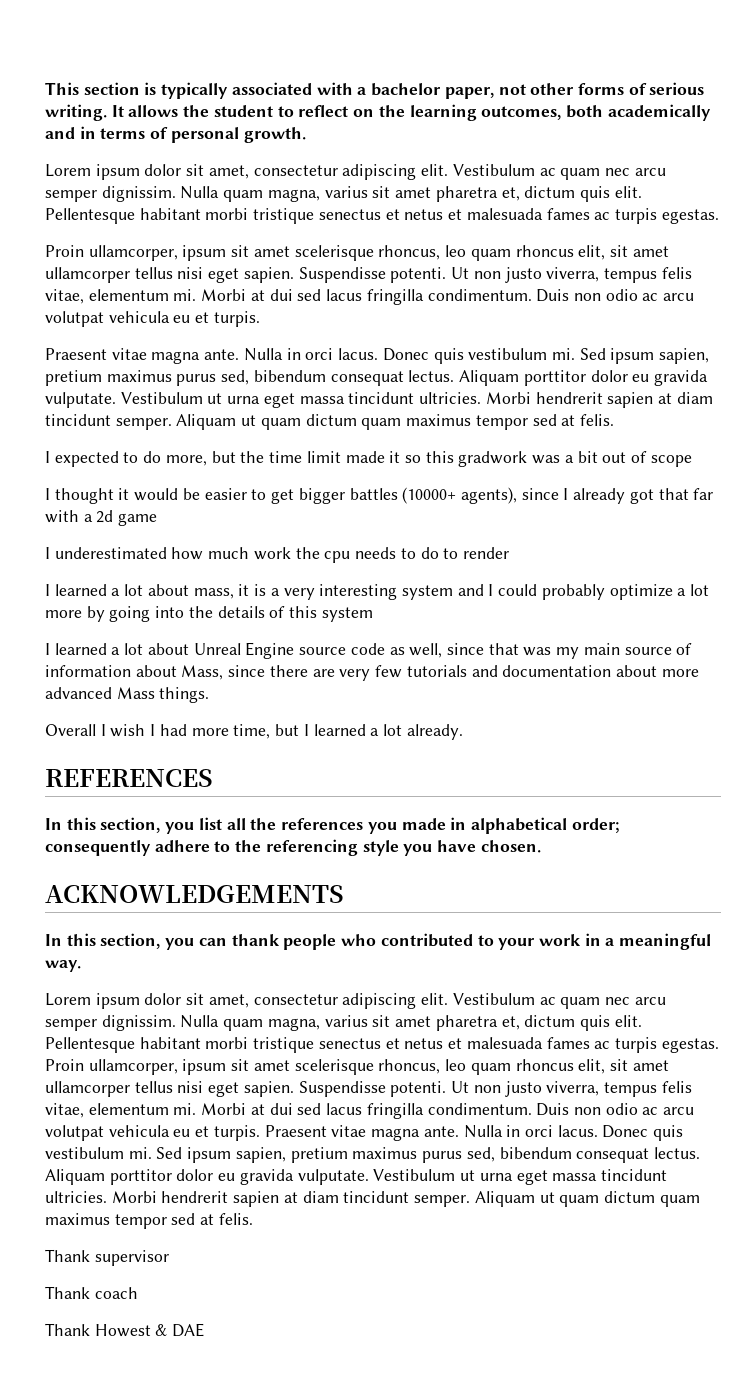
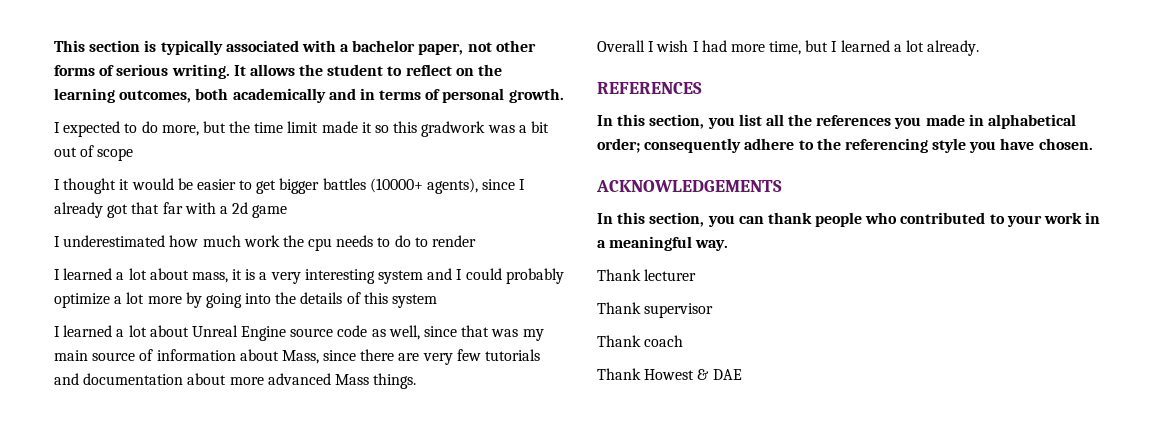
[45,164,666,180] [45,186,642,202] [45,208,719,224] [45,245,669,261] [45,267,692,283] [45,289,695,305] [45,311,260,327] [45,348,710,364] [45,370,708,386] [45,392,713,408] [45,414,614,430] // Lorem ipsum dolor sit amet, consectetur adipiscing elit. Vestibulum ac quam nec arcu semper dignissim. Nulla quam magna, varius sit amet pharetra et, dictum quis elit. Pellentesque habitant morbi tristique senectus et netus et malesuada fames ac turpis egestas. // Proin ullamcorper, ipsum sit amet scelerisque rhoncus, leo quam rhoncus elit, sit amet ullamcorper tellus nisi eget sapien. Suspendisse potenti. Ut non justo viverra, tempus felis vitae, elementum mi. Morbi at dui sed lacus fringilla condimentum. Duis non odio ac arcu volutpat vehicula eu et turpis. // Praesent vitae magna ante. Nulla in orci lacus. Donec quis vestibulum mi. Sed ipsum sapien, pretium maximus purus sed, bibendum consequat lectus. Aliquam porttitor dolor eu gravida vulputate. Vestibulum ut urna eget massa tincidunt ultricies. Morbi hendrerit sapien at diam tincidunt semper. Aliquam ut quam dictum quam maximus tempor sed at felis. -> (564, 95) none
[45,993,666,1009] [45,1015,642,1031] [45,1037,719,1053] [45,1059,669,1075] [45,1081,692,1097] [45,1103,695,1119] [45,1125,684,1141] [45,1147,700,1163] [45,1169,667,1185] [45,1191,700,1207] [45,1213,253,1229] Lorem ipsum dolor sit amet, consectetur adipiscing elit. Vestibulum ac quam nec arcu semper dignissim. Nulla quam magna, varius sit amet pharetra et, dictum quis elit. Pellentesque habitant morbi tristique senectus et netus et malesuada fames ac turpis egestas. Proin ullamcorper, ipsum sit amet scelerisque rhoncus, leo quam rhoncus elit, sit amet ullamcorper tellus nisi eget sapien. Suspendisse potenti. Ut non justo viverra, tempus felis vitae, elementum mi. Morbi at dui sed lacus fringilla condimentum. Duis non odio ac arcu volutpat vehicula eu et turpis. Praesent vitae magna ante. Nulla in orci lacus. Donec quis vestibulum mi. Sed ipsum sapien, pretium maximus purus sed, bibendum consequat lectus. Aliquam porttitor dolor eu gravida vulputate. Vestibulum ut urna eget massa tincidunt ultricies. Morbi hendrerit sapien at diam tincidunt semper. Aliquam ut quam dictum quam maximus tempor sed at felis. -> [597,269,697,281] Thank lecturer

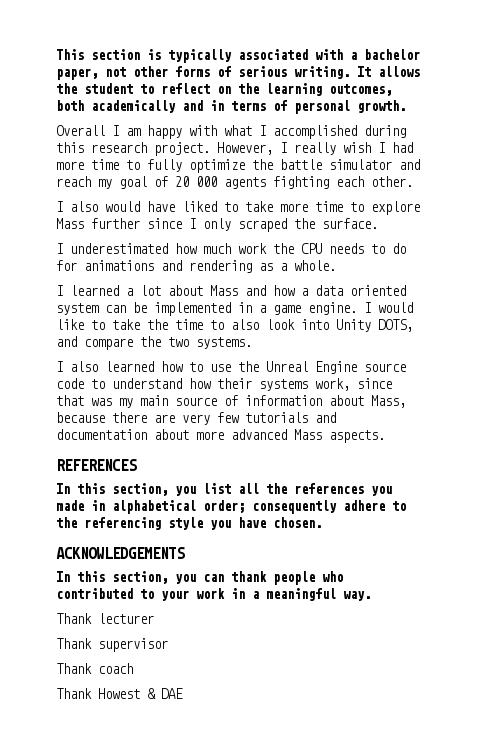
[54,121,549,137] [54,145,134,161] [54,178,526,194] [54,202,288,218] I expected to do more, but the time limit made it so this gradwork was a bit out of scope // I thought it would be easier to get bigger battles (10000+ agents), since I already got that far with a 2d game -> [56,125,406,139] [56,142,413,156] [56,159,420,173] [56,176,413,189] [56,201,420,215] [56,218,378,232] Overall I am happy with what I accomplished during this research project. However, I really wish I had more time to fully optimize the battle simulator and reach my goal of 20 000 agents fighting each other. // I also would have liked to take more time to explore Mass further since I only scraped the surface.
[308,238,333,251] cpu -> [301,243,322,254] CPU
[414,235,477,247] [54,268,564,284] [54,292,438,308] [54,325,420,341] to render // I learned a lot about mass, it is a very interesting system and I could probably optimize a lot more by going into the details of this system // I learned a lot about Unreal Engine source code as well, -> [56,260,336,273] [56,285,406,296] [56,302,413,316] [56,319,413,332] [56,336,252,350] [56,361,406,374] [56,378,350,391] for animations and rendering as a whole. // I learned a lot about Mass and how a data oriented system can be implemented in a game engine. I would like to take the time to also look into Unity DOTS, and compare the two systems. // I also learned how to use the Unreal Engine source code to understand how their systems work,
[323,350,357,361] since -> [56,412,105,423] because
[373,373,417,389] [597,40,980,56] things. // Overall I wish I had more time, but I learned a lot already. -> [329,430,385,443] aspects.

